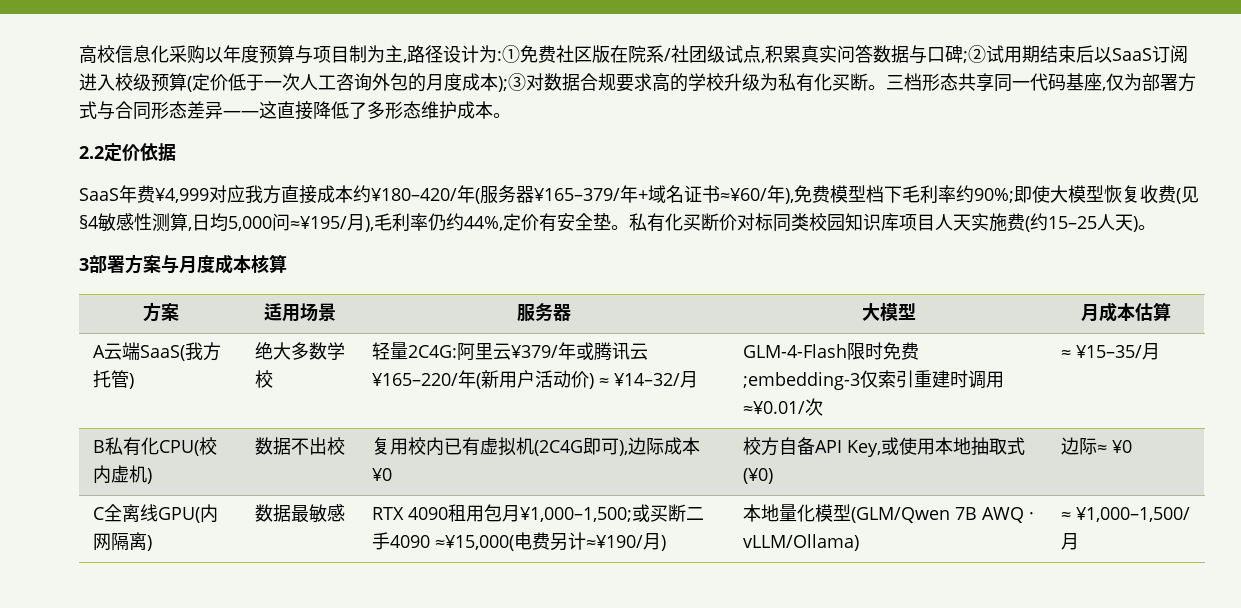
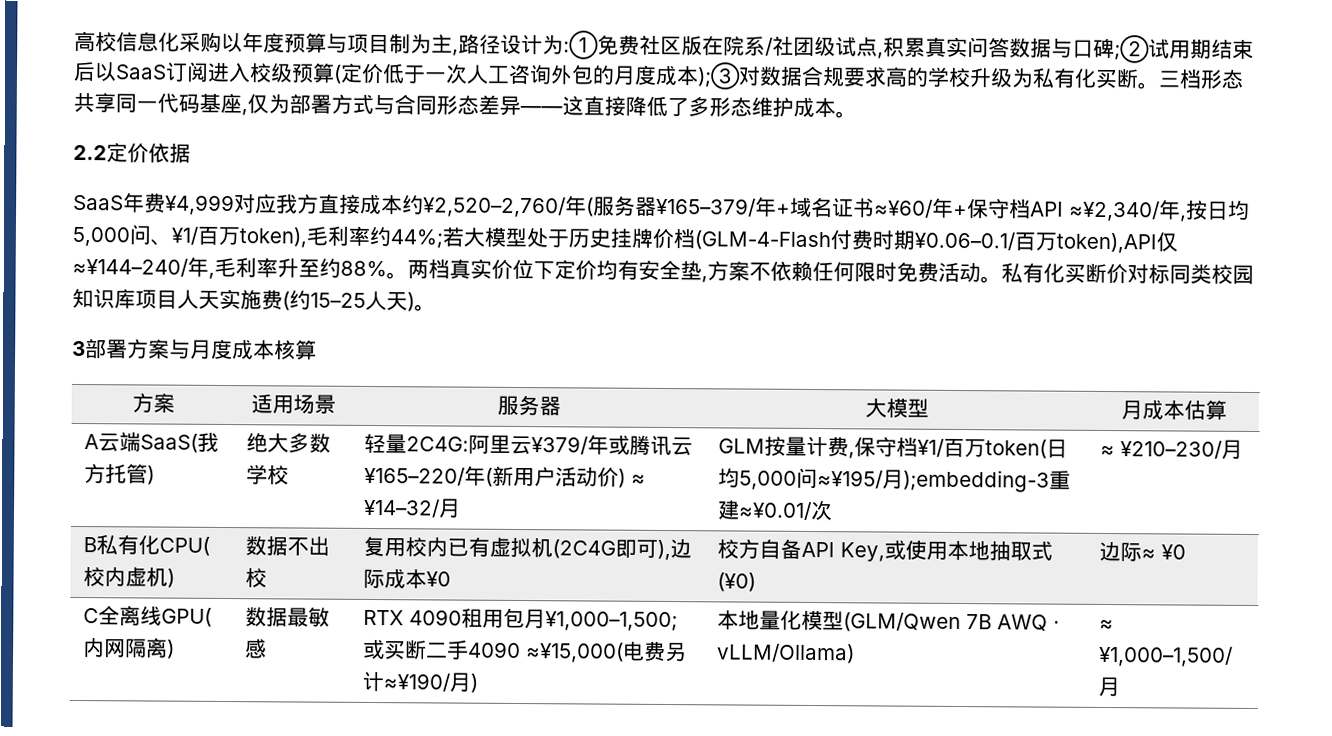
[371,188,457,201] ¥180–420/ -> [423,196,566,218] ¥2,520–2,760/
[785,185,1199,204] [79,213,611,232] ),免费模型档下毛利率约90%;即使大模型恢复收费(见§4敏感性测算,日均5,000问≈¥195/月),毛利率仍约44%,定价有安全垫 -> [953,198,1250,222] [72,224,1178,254] [72,256,981,283] +保守档API ≈¥2,340/年,按日均5,000问、¥1/百万token),毛利率约44%;若大模型处于历史挂牌价档(GLM-4-Flash付费时期¥0.06–0.1/百万token),API仅≈¥144–240/年,毛利率升至约88%。两档真实价位下定价均有安全垫,方案不依赖任何限时免费活动
[742,342,919,360] [742,370,1004,390] GLM-4-Flash限时免费;embedding-3仅索引重建时调用 -> [717,436,1068,459] [717,467,1071,493] [716,500,740,520] GLM按量计费,保守档¥1/百万token(日均5,000问≈¥195/月);embedding-3重建
[1075,345,1142,358] ¥15–35/ -> [1119,440,1222,459] ¥210–230/

